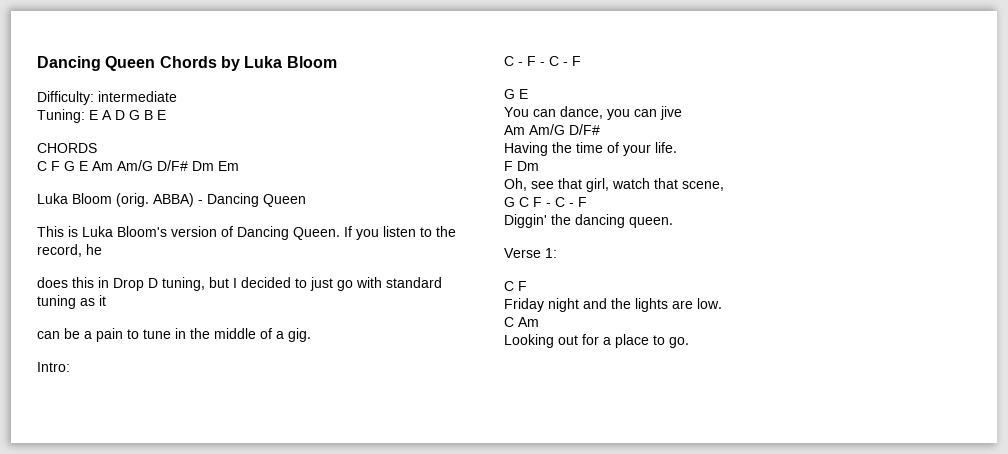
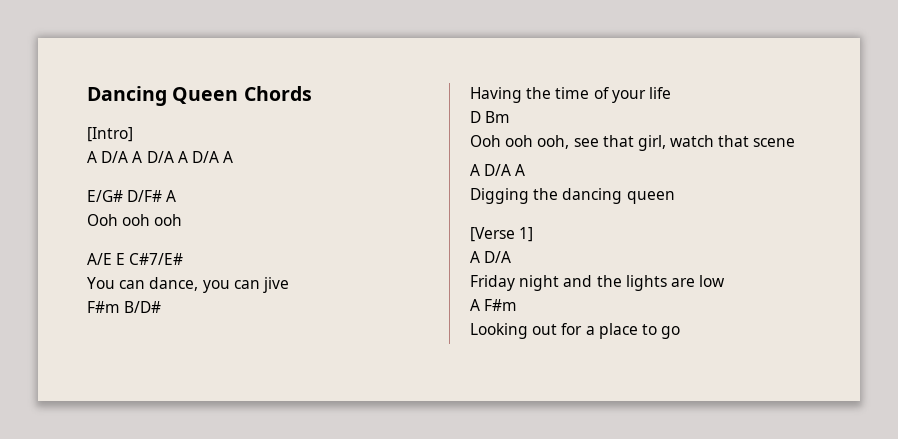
[220,56,337,71] [37,91,177,105] [37,109,166,123] [37,143,97,153] [37,160,239,171] [37,193,306,207] [37,226,456,240] [37,244,102,257] [37,277,442,291] [37,295,106,309] [37,328,311,342] [37,362,70,372] [504,56,581,66] [504,89,528,99] by Luka Bloom // Difficulty: intermediate // Tuning: E A D G B E // CHORDS // C F G E Am Am/G D/F# Dm Em // Luka Bloom (orig. ABBA) - Dancing Queen // This is Luka Bloom's version of Dancing Queen. If you listen to the record, he // does this in Drop D tuning, but I decided to just go with standard tuning as it // can be a pain to tune in the middle of a gig. // Intro: // C - F - C - F // G E -> [87,127,133,142] [87,151,234,163] [87,190,177,202] [87,214,183,226] [87,253,184,265] // [Intro] // A D/A A D/A A D/A A // E/G# D/F# A // Ooh ooh ooh // A/E E C#7/E#
[504,124,600,135] Am Am/G D/F# -> [87,301,162,313] F#m B/D#
[655,142,677,153] [504,161,539,171] [504,178,527,191] life. // F Dm // Oh, -> [648,87,671,99] [470,111,511,123] [470,135,570,149] life // D Bm // Ooh ooh ooh,
[682,181,724,191] [504,197,587,207] [504,214,673,228] [504,248,557,258] [504,281,527,291] scene, // G C F - C - F // Diggin' the dancing queen. // Verse 1: // C F -> [753,138,796,147] [470,164,526,176] [470,188,675,204] [470,227,534,242] [470,251,512,263] scene // A D/A A // Digging the dancing queen // [Verse 1] // A D/A
[697,298,722,309] [504,317,539,327] low. // C Am -> [699,275,726,287] [470,299,518,311] low // A F#m
[669,337,689,348] go. -> [661,326,681,339] go

